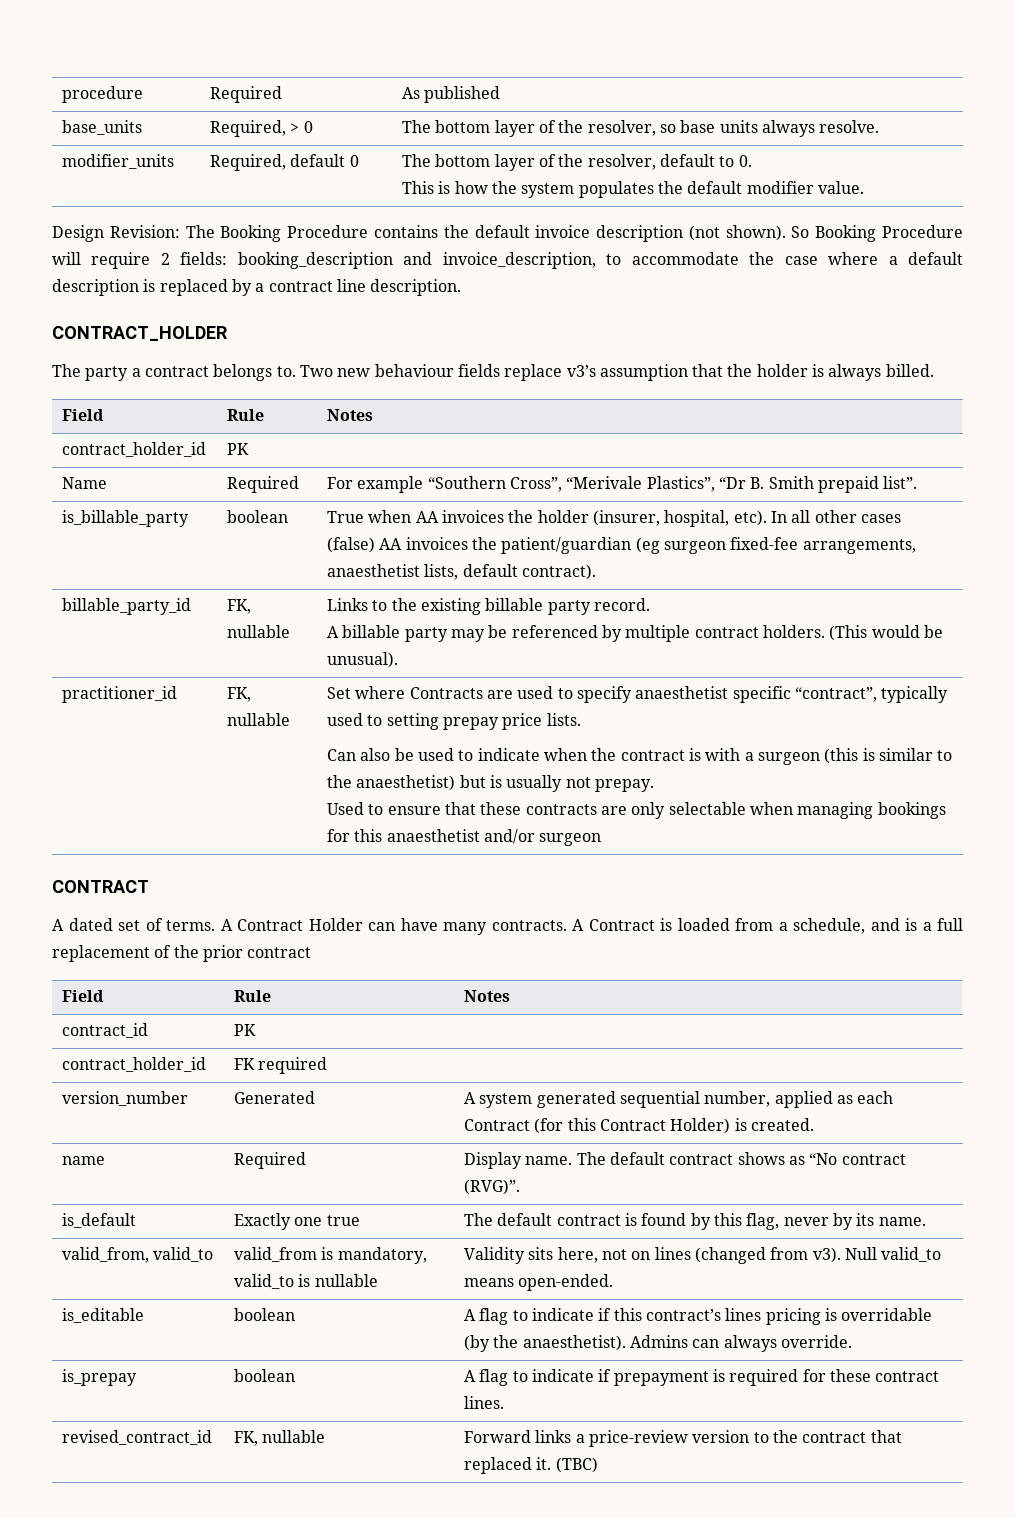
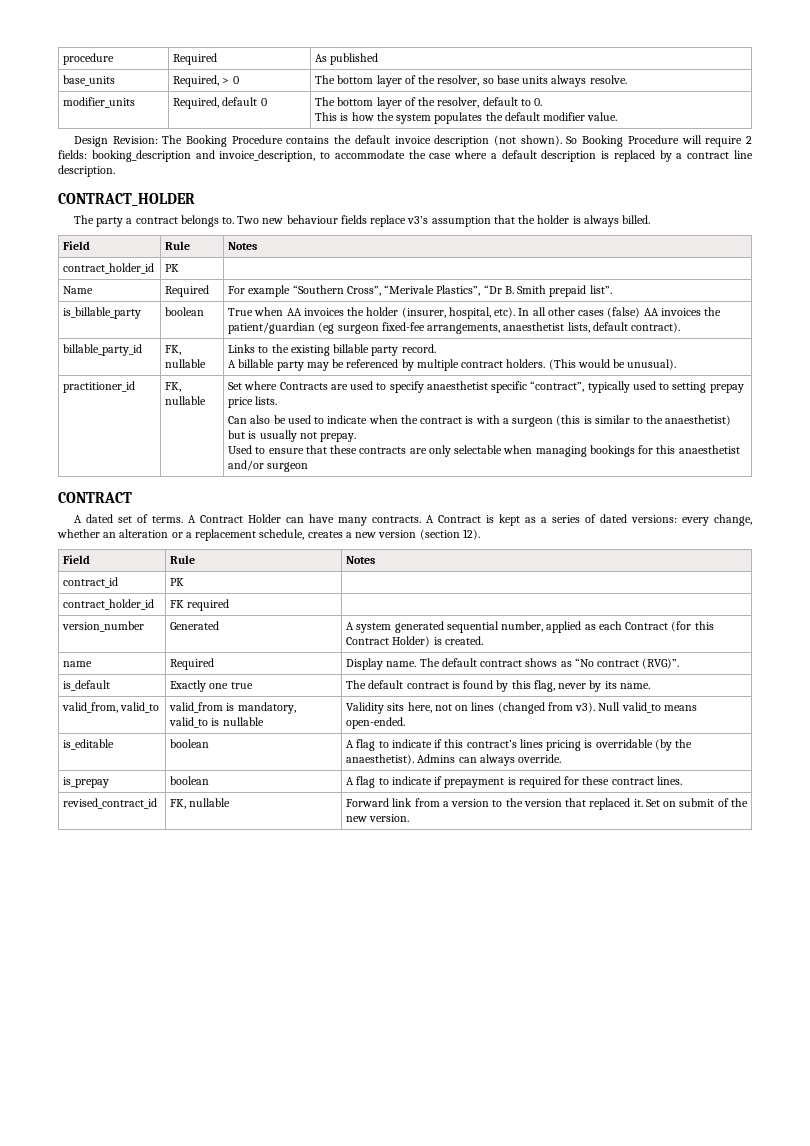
[677,918,963,934] [52,945,312,962] loaded from a schedule, and is a full replacement of the prior contract -> [498,514,753,526] [57,529,480,541] kept as a series of dated versions: every change, whether an alteration or a replacement schedule, creates a new version (section 12).
[535,1430,688,1447] links a price-review -> [392,798,449,807] link from a
[802,1432,867,1443] contract -> [523,799,562,807] version
[555,1457,598,1473] (TBC) -> [645,798,748,807] [346,814,410,822] Set on submit of the new version.

